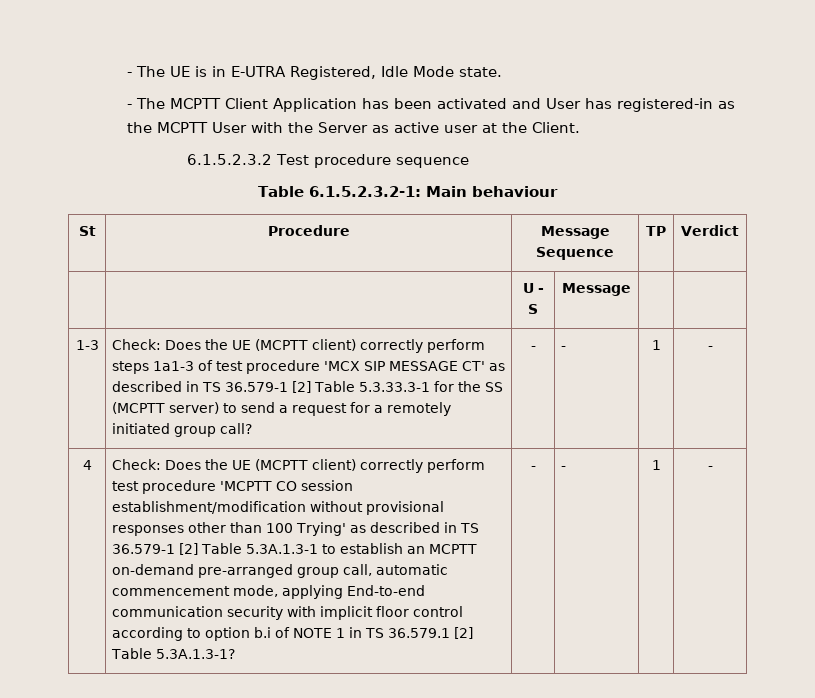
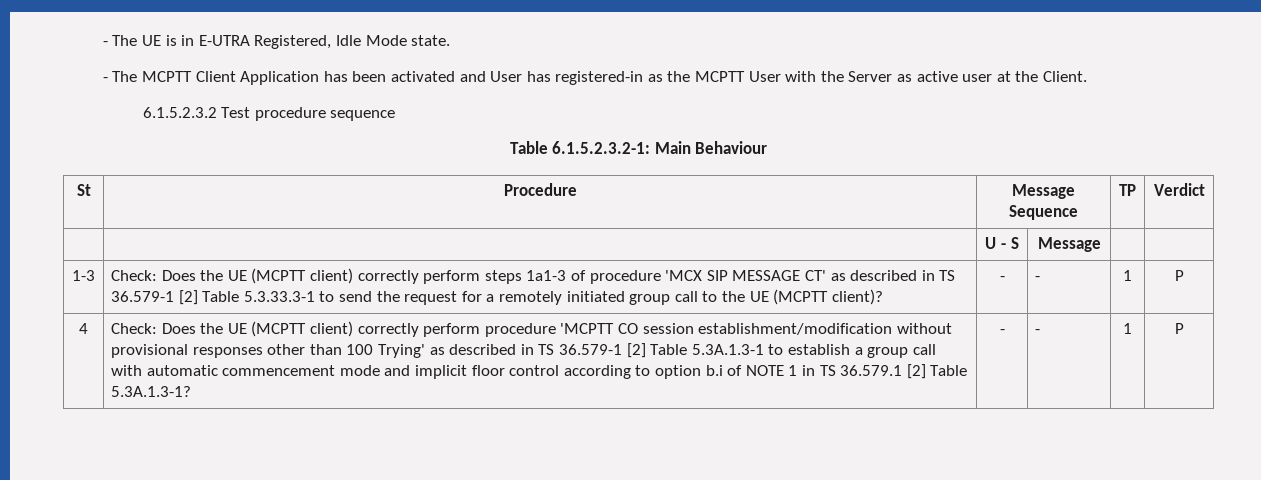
[471,186,558,197] behaviour -> [695,141,768,154] Behaviour
[215,361,243,371] test -> (587, 275) none
[433,381,503,392] [111,402,219,414] for the SS (MCPTT server) -> (315, 296) none
[278,405,288,413] a -> [376,291,400,302] the
[219,423,252,434] [530,346,536,350] [560,346,566,350] [651,340,661,350] [707,346,713,350] call? | - | - | 1 | - -> [674,289,883,305] [999,276,1005,281] [1035,276,1041,281] [1123,270,1132,281] [1174,270,1184,281] call to the UE (MCPTT client)? | - | - | 1 | P
[111,481,139,491] test -> (481, 330) none
[406,544,477,554] [111,564,448,578] [111,585,425,599] [111,606,316,620] an MCPTT on-demand pre-arranged group call, automatic commencement mode, applying End-to-end communication security with -> [854,344,936,358] [111,365,411,376] a group call with automatic commencement mode and
[707,466,713,470] - -> [1174,323,1184,334] P

